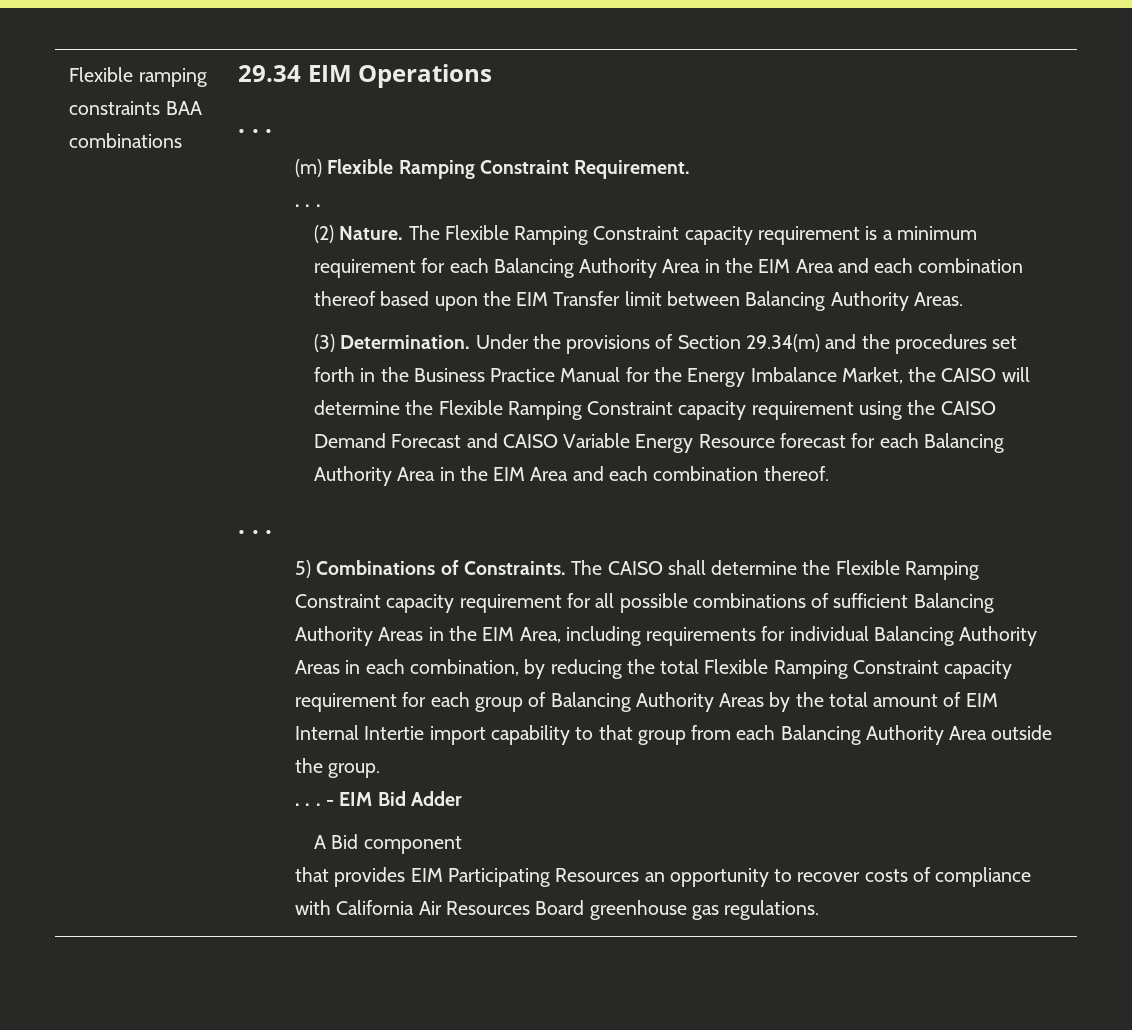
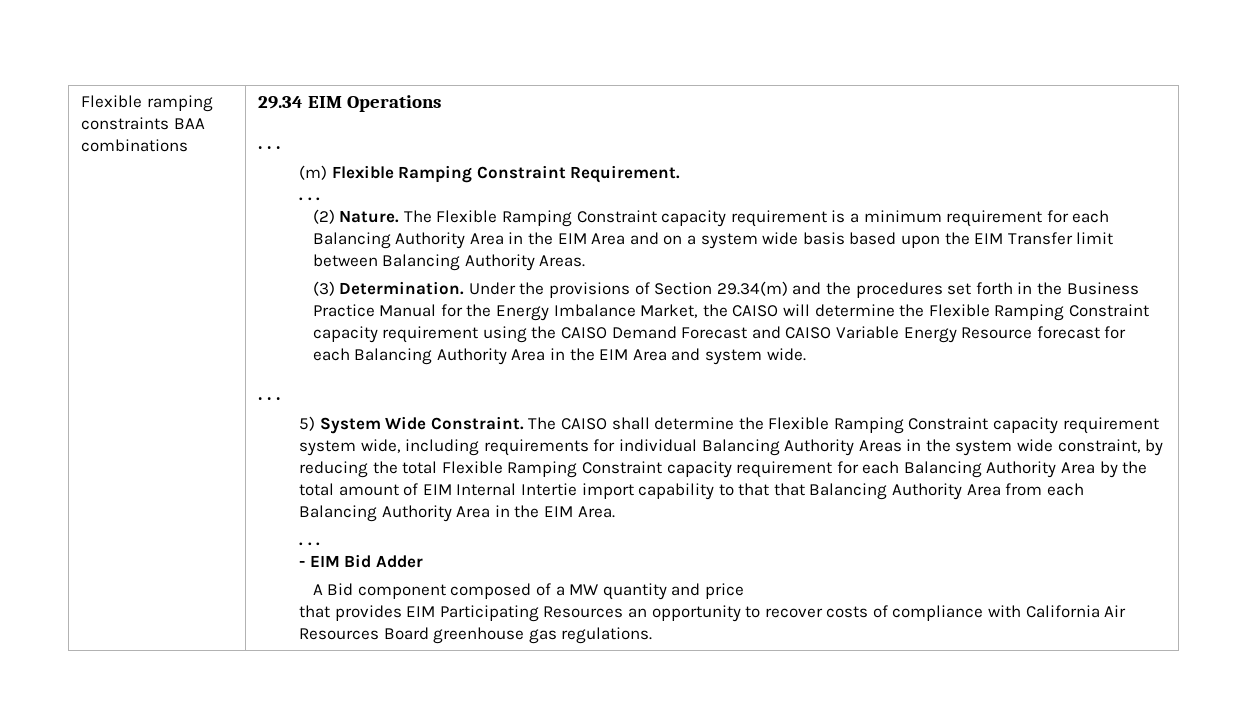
[874,258,1024,273] [314,291,377,306] each combination thereof -> [663,232,845,249] on a system wide basis
[609,466,829,481] each combination thereof. -> [704,348,806,365] system wide.
[316,560,566,575] Combinations of Constraints. -> [319,416,524,434] System Wide Constraint.
[566,593,994,613] [295,626,561,646] for all possible combinations of sufficient Balancing Authority Areas in the EIM Area, -> [298,439,401,456] system wide,
[365,659,519,676] each combination, -> [925,439,1141,456] the system wide constraint,
[474,692,765,712] group of Balancing Authority Areas -> [903,461,1096,478] Balancing Authority Area
[637,730,686,745] group -> [773,483,1001,500] that Balancing Authority Area
[991,725,1053,740] [295,758,381,778] [295,803,321,806] outside the group. // . . . -> [494,505,615,518] [298,542,321,546] in the EIM Area. // . . . //
(462, 845) none -> [450,583,744,600] composed of a MW quantity and price

